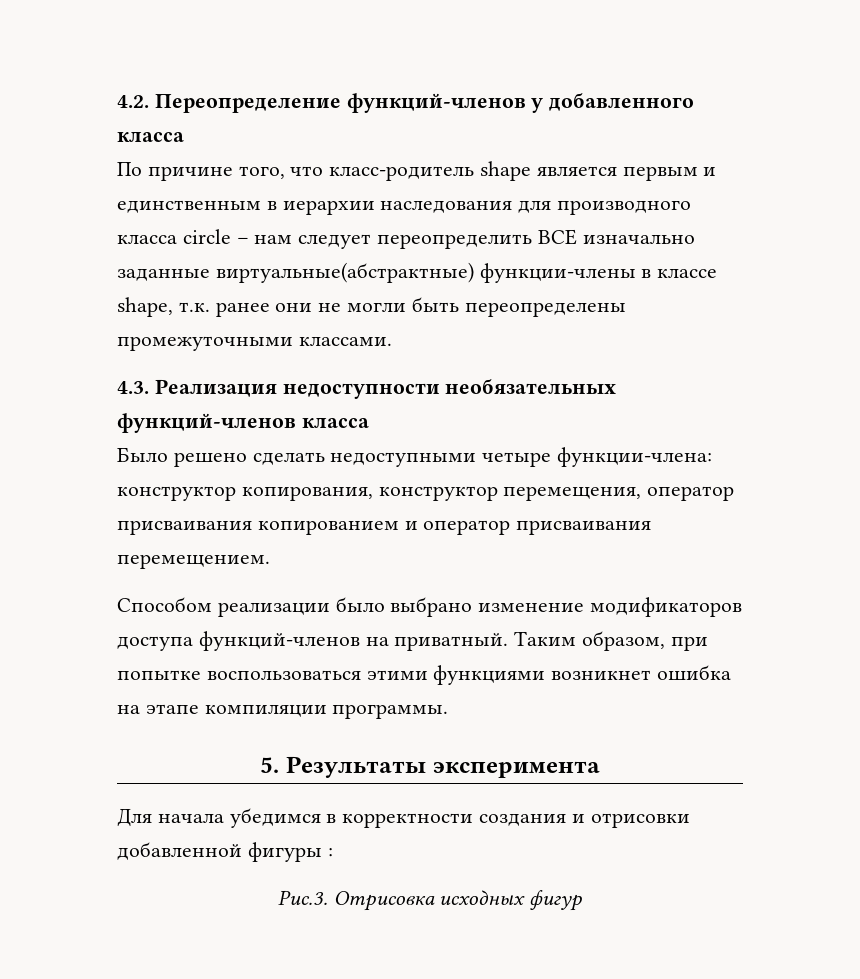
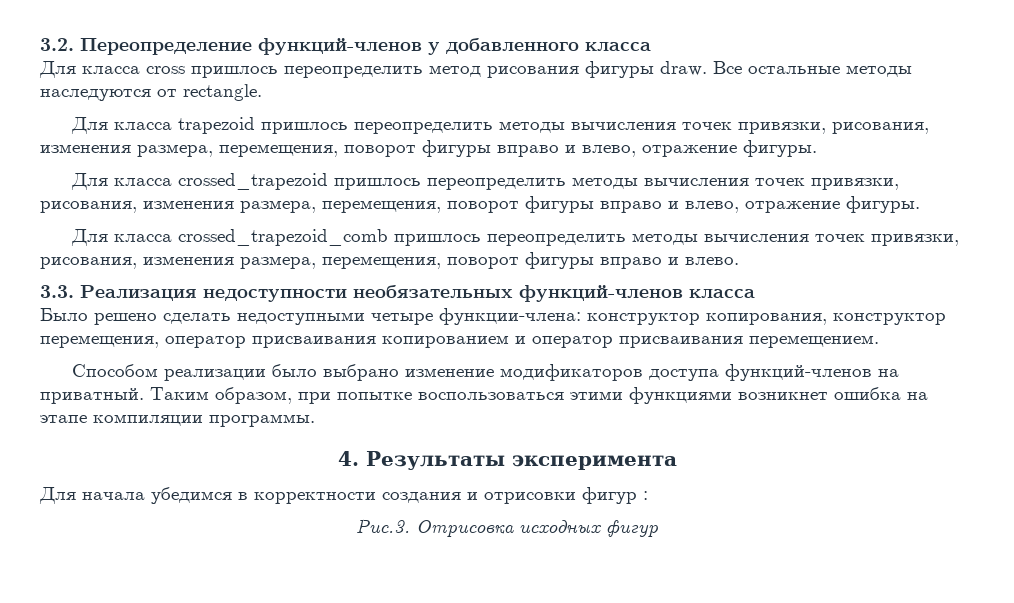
[117,95,149,108] 4.2. -> [40,38,74,51] 3.2.
[117,161,717,181] [117,200,692,215] [117,229,695,249] [117,262,718,283] [117,297,626,317] [117,336,392,351] [117,381,149,394] По причине того, что класс-родитель shape является первым и единственным в иерархии наследования для производного класса circle – нам следует переопределить ВСЕ изначально заданные виртуальные(абстрактные) функции-члены в классе shape, т.к. ранее они не могли быть переопределены промежуточными классами. // 4.3. -> [39,61,912,78] [40,84,262,101] [71,117,930,134] [40,140,817,157] [71,173,900,190] [40,196,920,213] [71,229,960,246] [40,252,739,269] [40,285,74,298] Для класса cross пришлось переопределить метод рисования фигуры draw. Все остальные методы наследуются от rectangle. // Для класса trapezoid пришлось переопределить методы вычисления точек привязки, рисования, изменения размера, перемещения, поворот фигуры вправо и влево, отражение фигуры. // Для класса crossed_trapezoid пришлось переопределить методы вычисления точек привязки, рисования, изменения размера, перемещения, поворот фигуры вправо и влево, отражение фигуры. // Для класса crossed_trapezoid_comb пришлось переопределить методы вычисления точек привязки, рисования, изменения размера, перемещения, поворот фигуры вправо и влево. // 3.3.
[260,757,280,773] 5. -> [337,451,359,466] 4.
[117,842,322,862] добавленной фигуры -> [582,487,637,504] фигур

